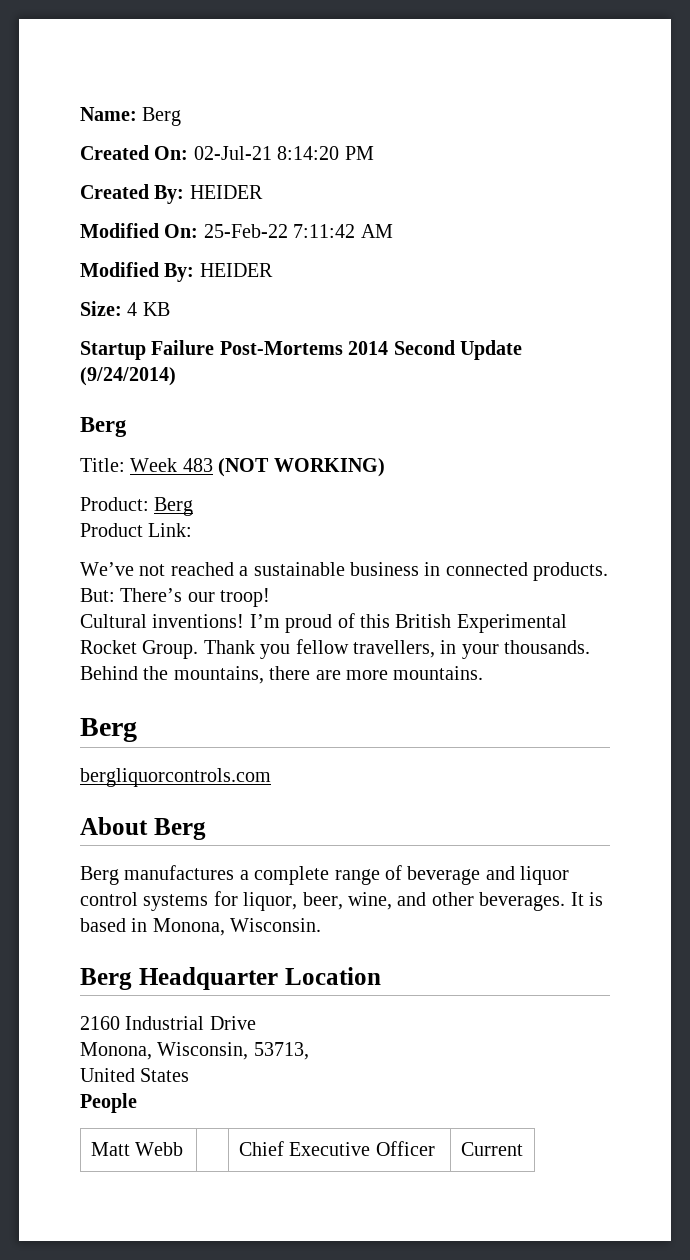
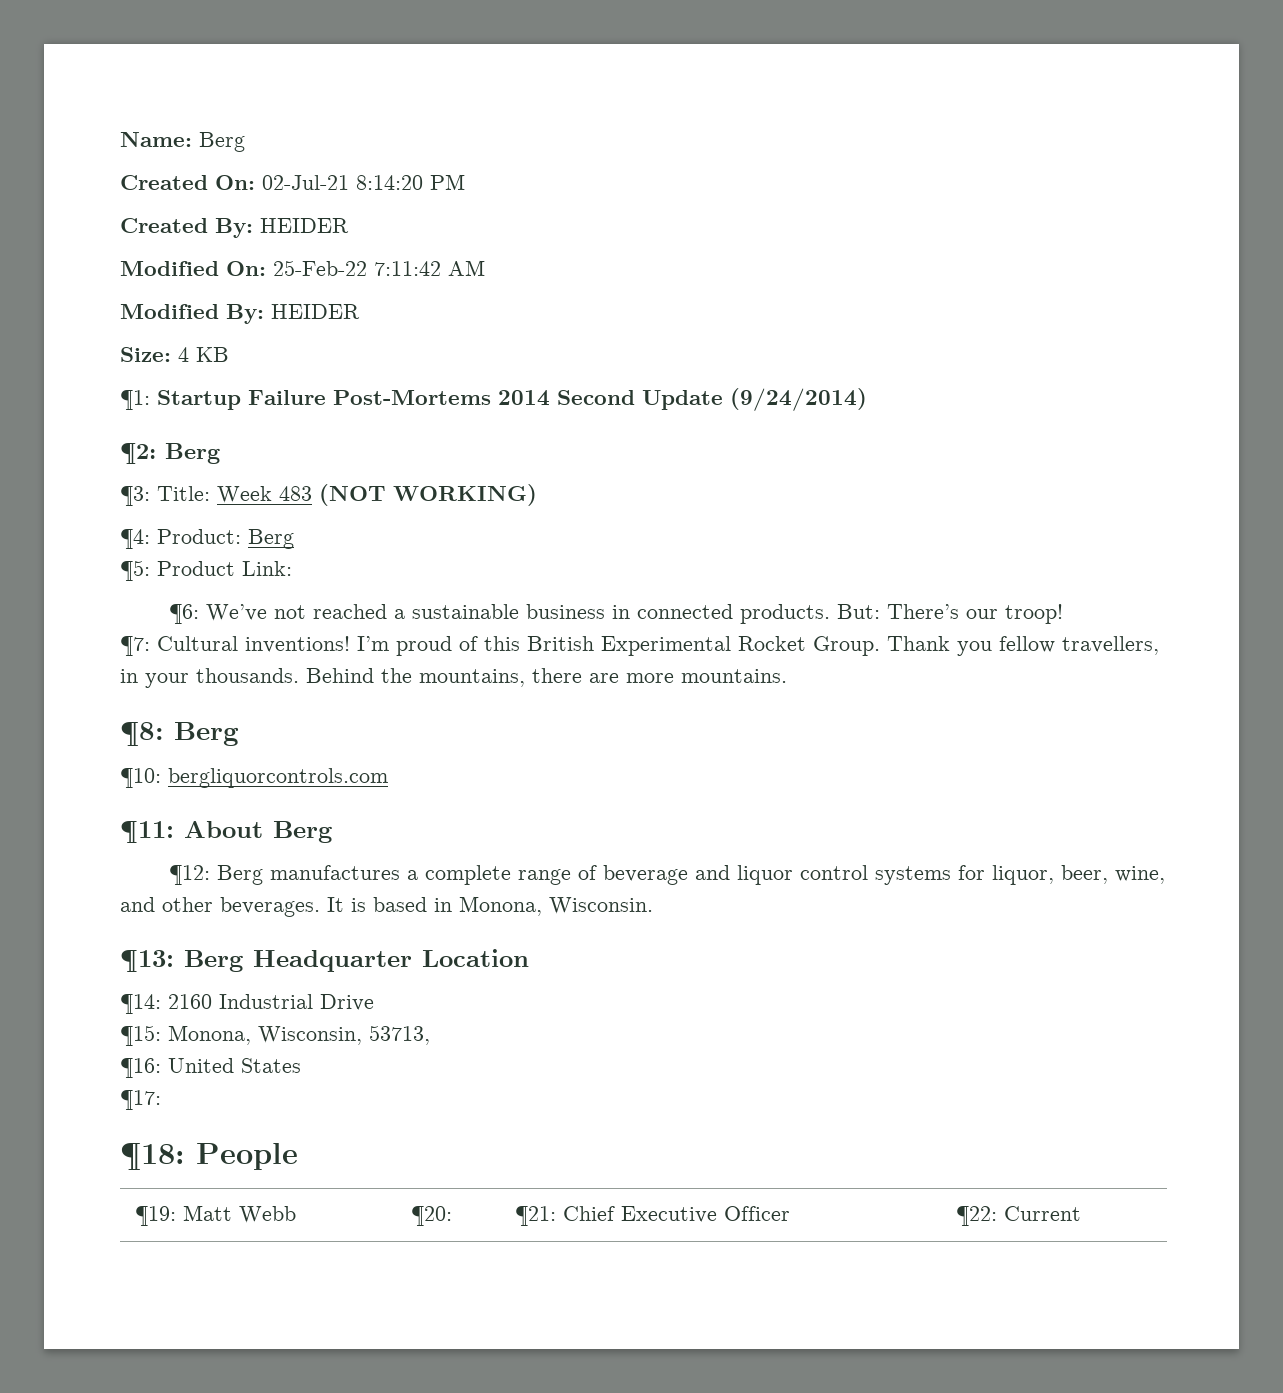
(170, 309) none -> [120,390,150,410] ¶1:
[80,417,127,437] Berg // -> [120,443,220,464] [120,486,150,506] ¶2: Berg // ¶3:
(385, 467) none -> [120,529,150,549] ¶4:
(194, 506) none -> [120,560,150,581] ¶5:
(193, 530) none -> [168,604,199,624] ¶6:
(271, 597) none -> [120,636,150,656] ¶7:
[80,718,137,742] Berg // -> [120,722,239,746] [120,768,161,788] ¶8: Berg // ¶10:
(271, 777) none -> [120,821,174,843] ¶11:
(206, 829) none -> [168,865,210,885] ¶12:
(322, 925) none -> [120,950,174,972] ¶13:
(381, 976) none -> [120,994,161,1014] ¶14:
(256, 1023) none -> [120,1025,161,1046] ¶15:
(309, 1051) none -> [120,1058,161,1078] ¶16:
(190, 1075) none -> [120,1090,161,1110] [120,1143,185,1170] ¶17: // ¶18:
(137, 1103) none -> [135,1206,177,1226] ¶19:
(184, 1149) | -> [411,1206,453,1226] [515,1206,557,1226] ¶20: | ¶21:
(435, 1148) none -> [956,1206,998,1226] ¶22:

